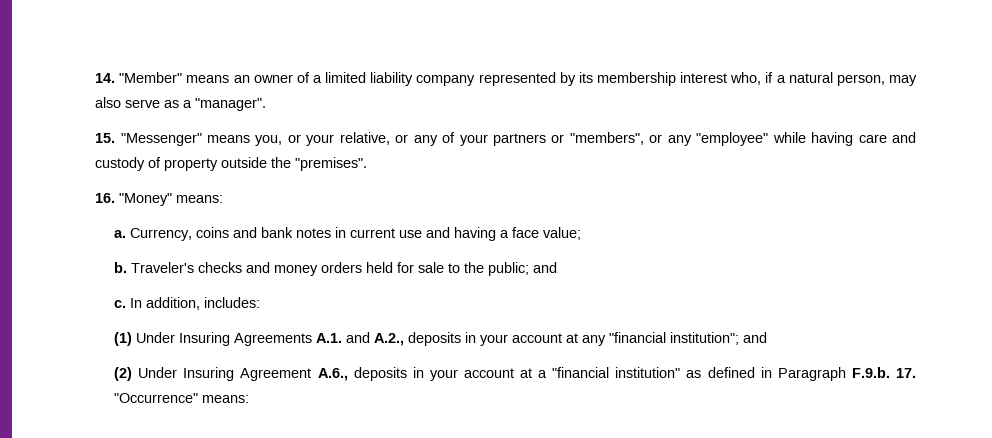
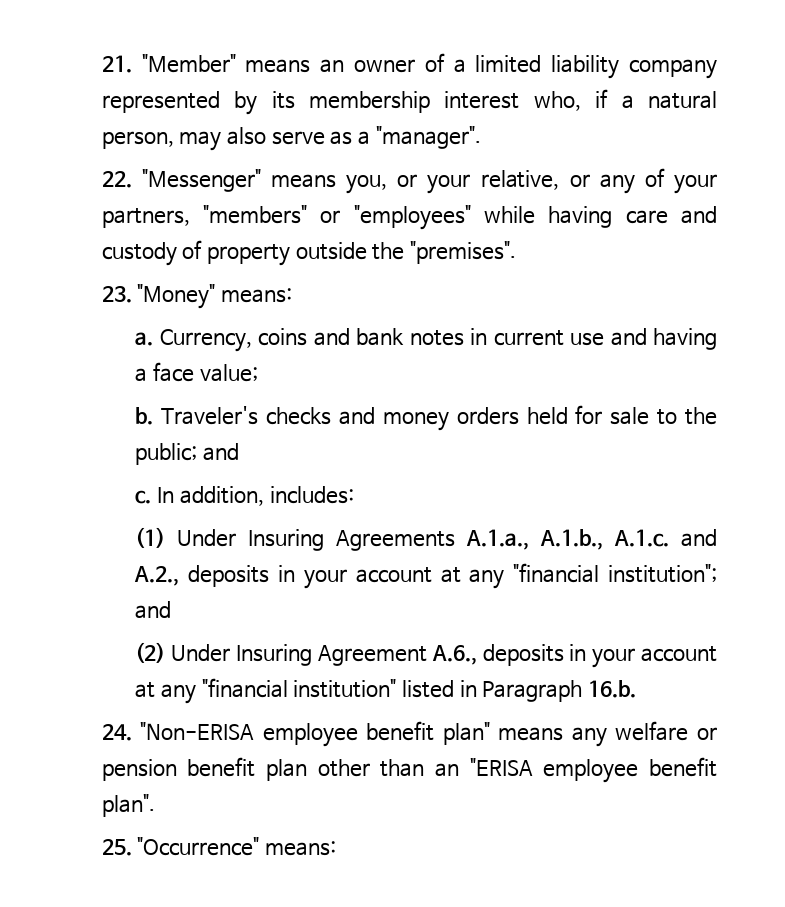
[95,73,116,83] 14. -> [101,55,132,73] 21.
[95,133,116,143] 15. -> [101,171,132,188] 22.
[492,132,769,146] partners or "members", or any "employee" -> [101,205,471,230] partners, "members" or "employees"
[95,193,116,203] 16. -> [101,286,132,303] 23.
[316,333,343,343] A.1. -> [466,529,670,550] A.1.a., A.1.b., A.1.c.
[538,370,548,378] a -> [161,684,197,704] any
[686,367,916,381] as defined in Paragraph F.9.b. 17. -> [402,680,637,702] [101,721,717,747] [101,757,717,783] [101,794,155,817] [101,839,132,856] listed in Paragraph 16.b. // 24. "Non-ERISA employee benefit plan" means any welfare or pension benefit plan other than an "ERISA employee benefit plan". // 25.

